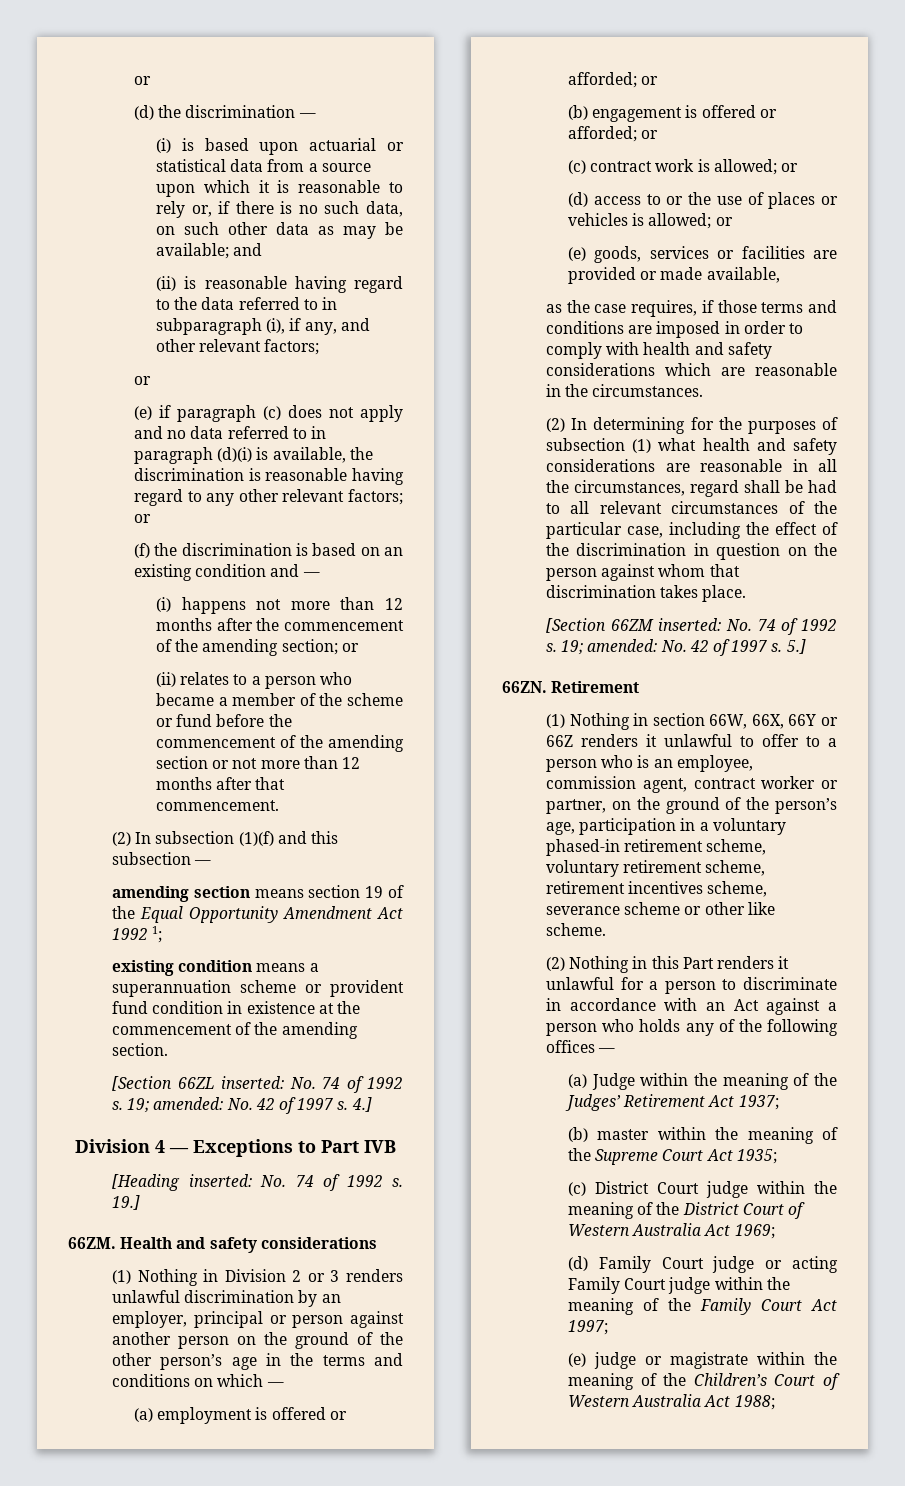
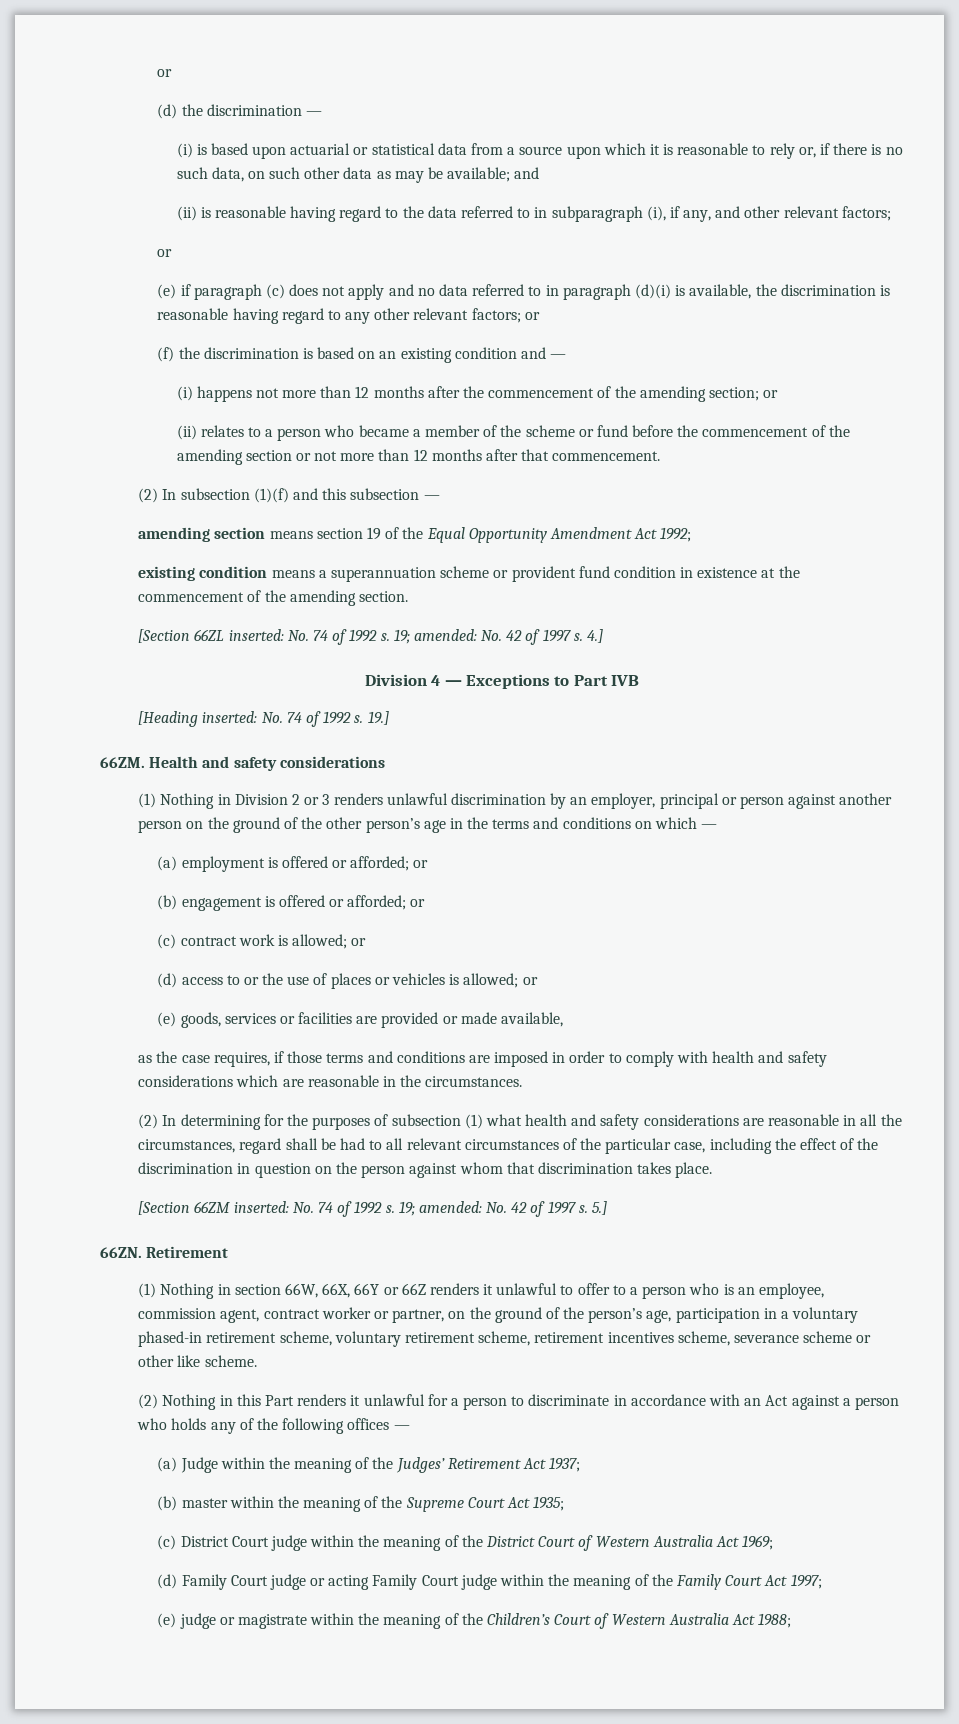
[112,926,163,943] 1992 1; -> [660,527,692,542] 1992;

